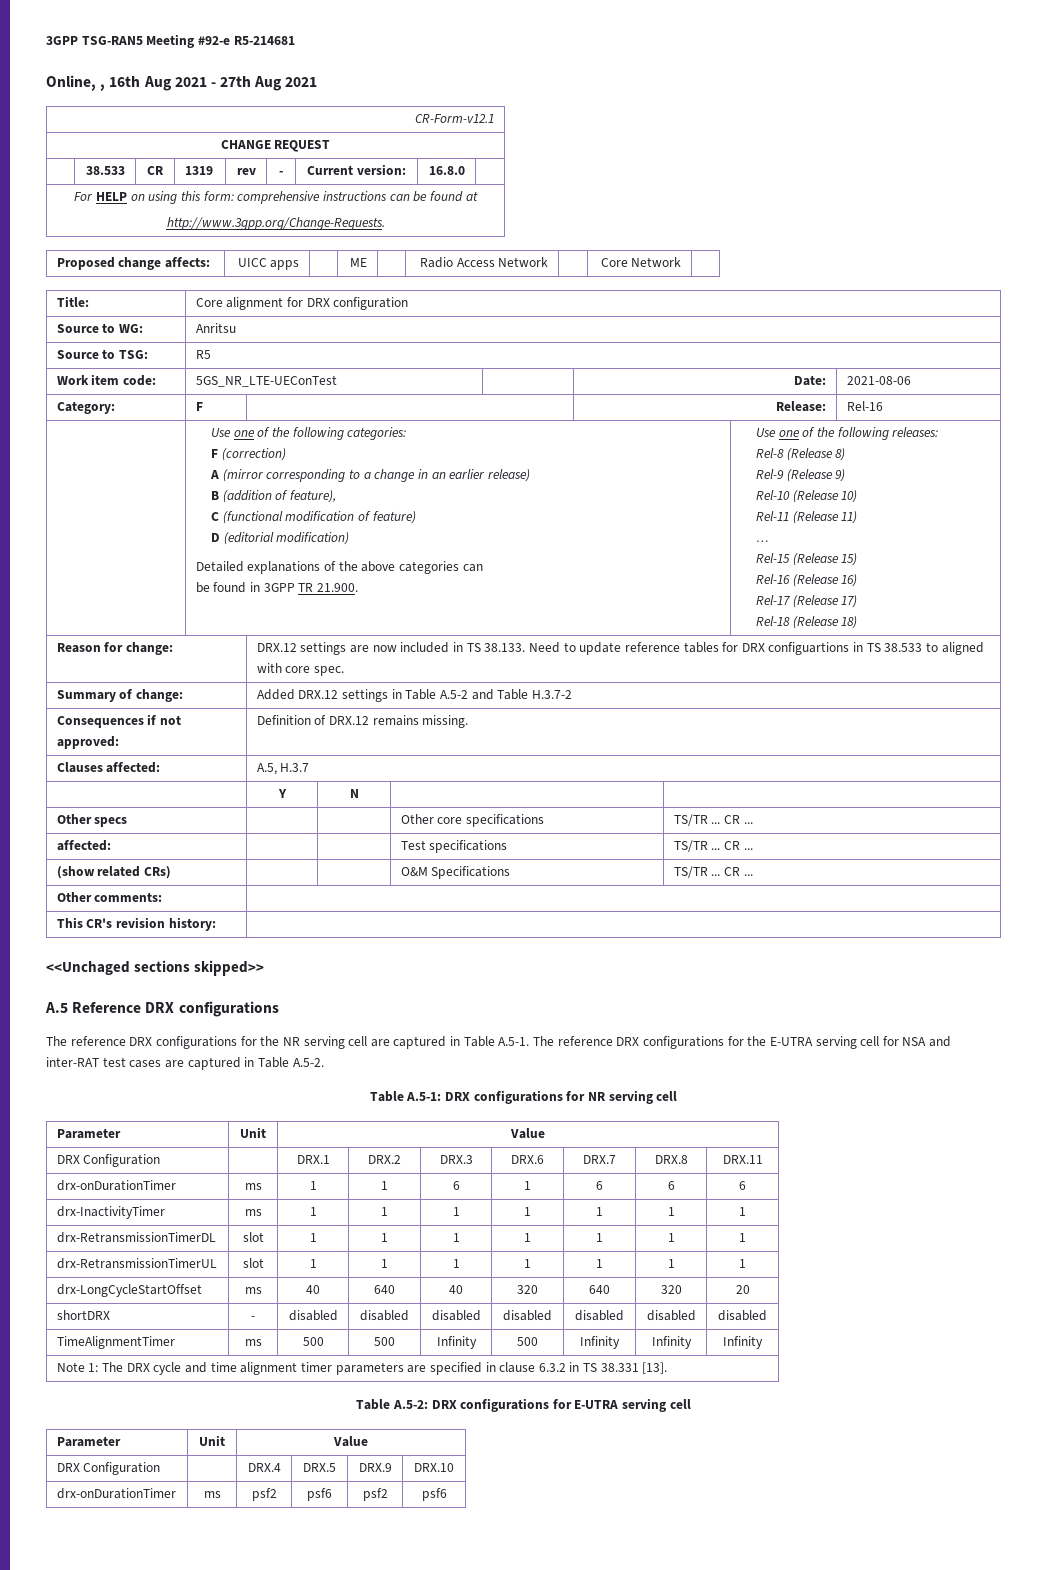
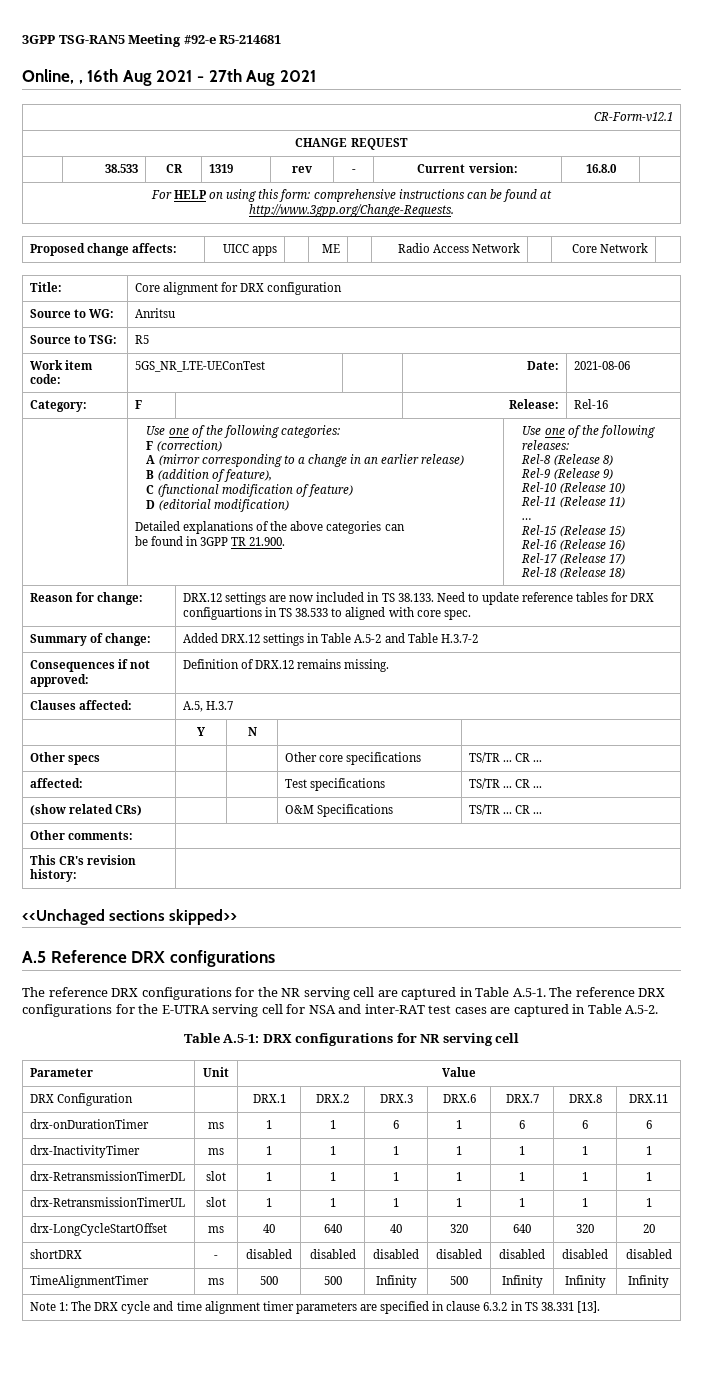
[356,1398,691,1412] [56,1436,121,1447] [199,1435,225,1446] [333,1436,368,1447] [56,1462,161,1475] [247,1463,281,1472] [303,1463,336,1472] [358,1463,392,1472] [414,1463,454,1472] [56,1488,176,1499] [203,1491,221,1498] [251,1488,277,1501] [307,1488,332,1501] [362,1488,388,1501] [421,1488,447,1501] // Table A.5-2: DRX configurations for E-UTRA serving cell // Parameter | Unit | Value // DRX Configuration | | DRX.4 | DRX.5 | DRX.9 | DRX.10 // drx-onDurationTimer | ms | psf2 | psf6 | psf2 | psf6 -> (600, 1307) none

